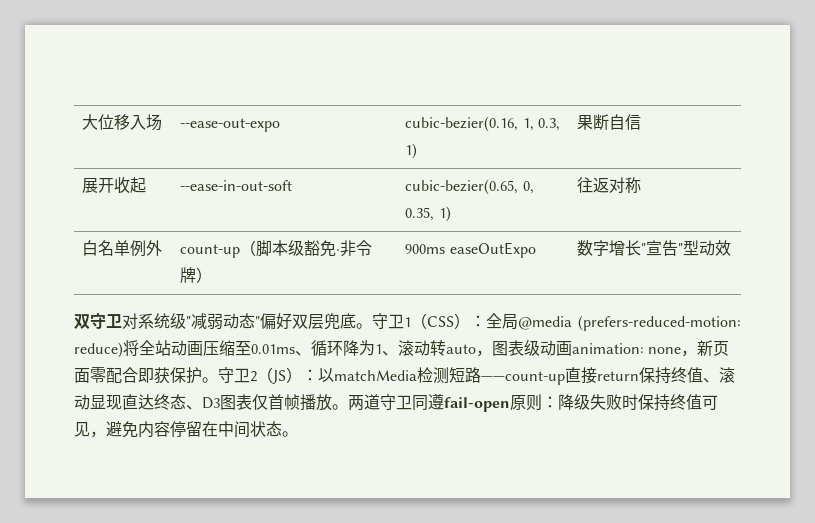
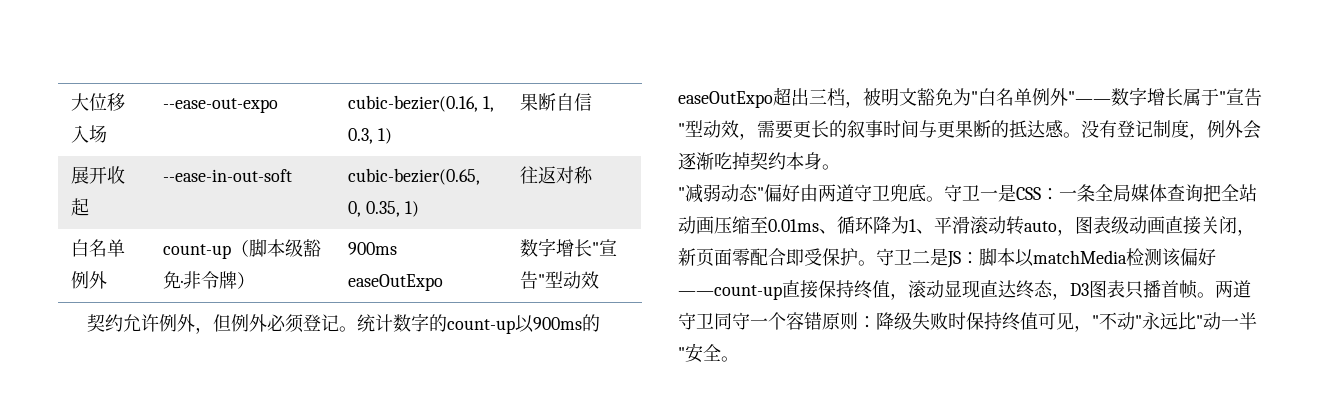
[74,313,186,329] 双守卫对系统级 -> [86,313,600,334] [678,87,1262,108] [678,120,1261,140] [678,152,840,170] 契约允许例外，但例外必须登记。统计数字的count-up以900ms的easeOutExpo超出三档，被明文豁免为"白名单例外"——数字增长属于"宣告"型动效，需要更长的叙事时间与更果断的抵达感。没有登记制度，例外会逐渐吃掉契约本身。 //
[292,313,741,331] [74,340,139,358] 双层兜底。守卫1（CSS）：全局@media (prefers-reduced-motion: reduce)将 -> [800,184,1221,202] 由两道守卫兜底。守卫一是CSS：一条全局媒体查询把
(398, 353) none -> [934,216,970,234] 平滑
[572,343,682,354] animation: none -> [1165,216,1237,235] 直接关闭
[154,367,170,384] 获 -> [804,248,822,266] 受
[250,367,318,384] 2（JS）： -> [912,248,1015,268] 二是JS：脚本
[449,367,481,383] 短路 -> [1162,248,1216,267] 该偏好
[597,367,719,384] return保持终值、 -> [818,280,908,300] 保持终值，
[186,405,202,410] 、 -> [1052,293,1070,300] ，
[252,394,332,411] 仅首帧播放 -> [1125,280,1198,299] 只播首帧
[428,394,510,412] 遵fail-open -> [732,312,822,330] 守一个容错
[106,421,282,438] 避免内容停留在中间状态 -> [1092,312,1257,330] [678,343,721,363] "不动"永远比"动一半"安全

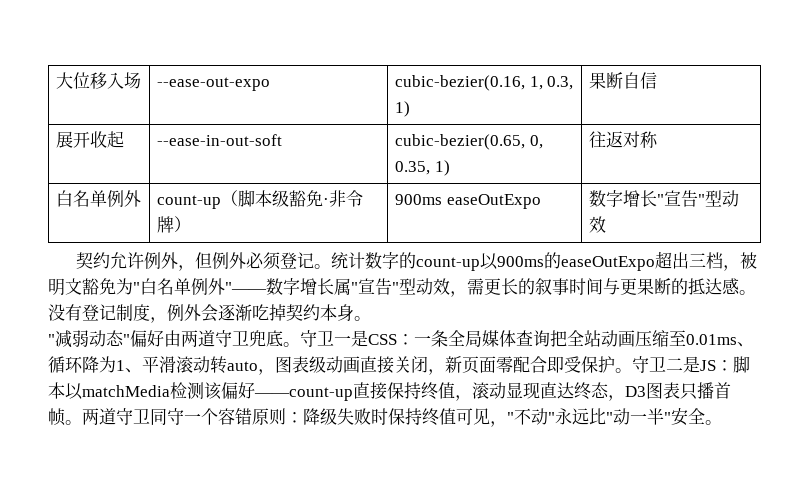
[1201,88,1219,106] 于 -> (351, 286) none
[775,120,793,139] 要 -> (484, 286) none

